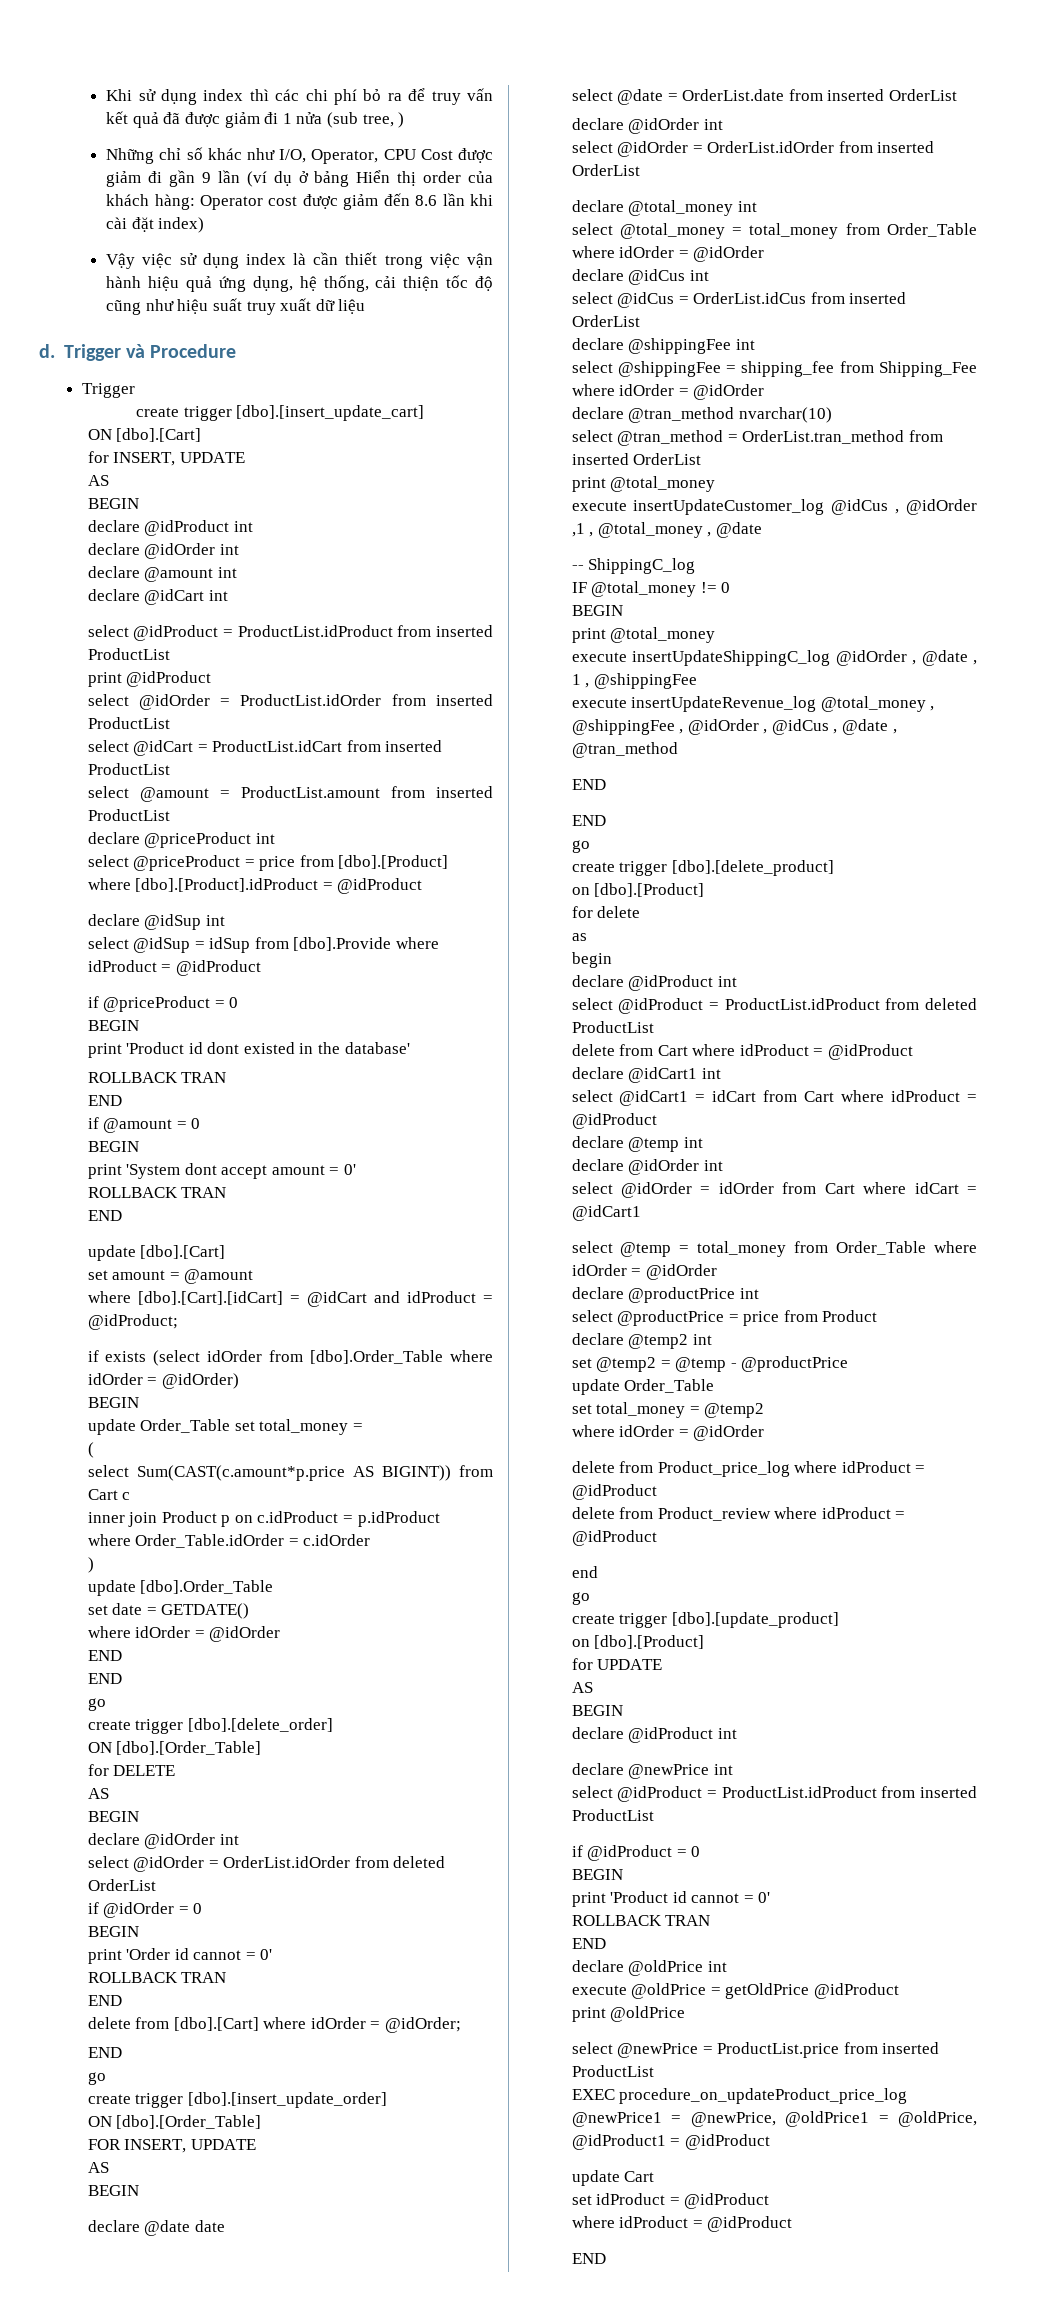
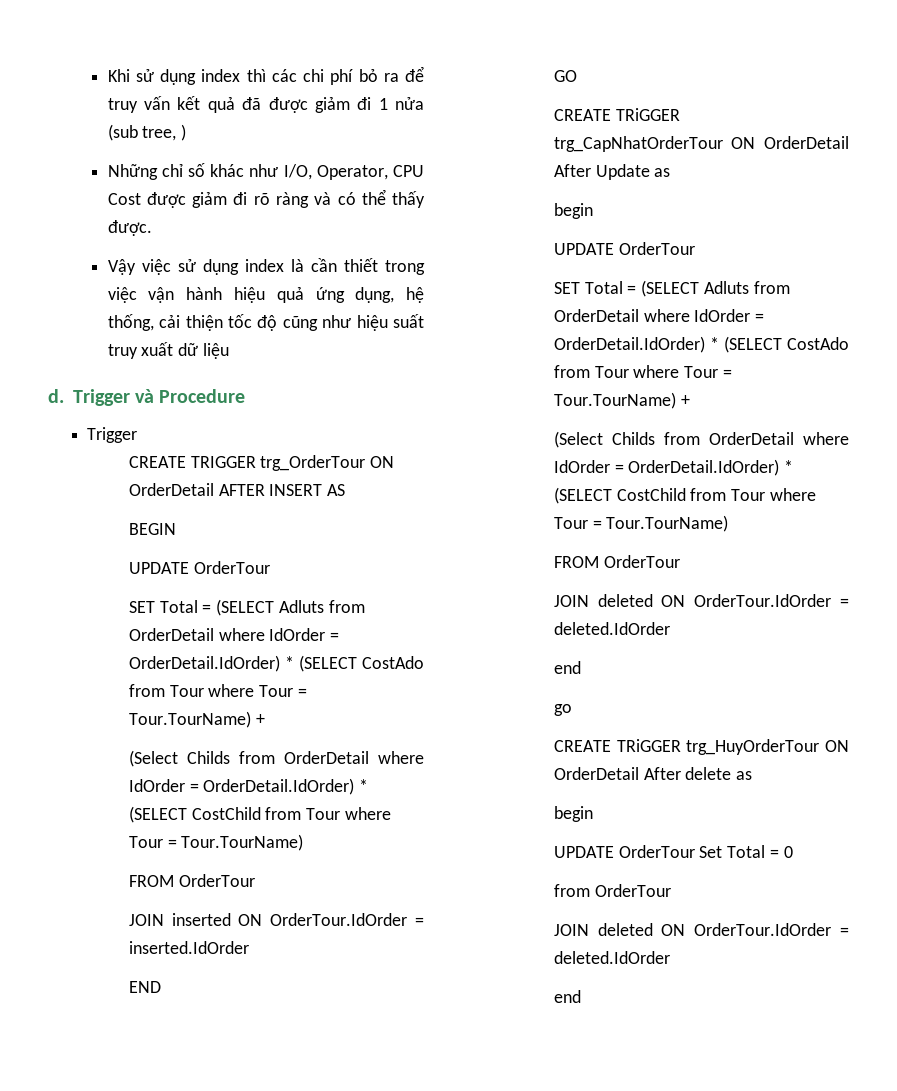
[169,170,494,187] [106,193,493,210] [106,217,205,233] gần 9 lần (ví dụ ở bảng Hiển thị order của khách hàng: Operator cost được giảm đến 8.6 lần khi cài đặt index) -> [253,189,426,208] [107,220,152,236] rõ ràng và có thể thấy được.
[136,405,425,421] [87,428,202,442] [87,451,245,466] [87,475,109,486] [87,498,139,509] [87,520,253,536] [87,543,239,559] [87,566,237,582] [87,589,228,605] [87,625,493,641] [87,648,170,660] [87,671,212,687] [87,694,493,710] [87,717,170,729] [87,740,443,756] [87,763,170,775] [87,786,493,802] [87,809,170,821] [87,832,275,848] [87,855,449,871] [87,878,423,894] [87,914,225,930] [87,937,440,953] [87,960,261,976] [87,996,239,1012] [87,1020,139,1031] [87,1042,410,1058] [87,1072,227,1083] [87,1095,122,1106] [87,1117,201,1133] [87,1141,139,1152] [87,1163,357,1179] [87,1187,227,1198] [87,1210,122,1221] [87,1245,226,1261] [87,1269,254,1284] [87,1291,493,1307] [87,1314,178,1330] [87,1350,493,1366] [87,1373,239,1389] [87,1397,139,1408] [87,1419,363,1435] [87,1442,94,1458] [87,1465,493,1481] [87,1489,131,1500] [87,1511,440,1527] [87,1534,371,1548] [87,1557,94,1573] [87,1580,274,1596] [87,1603,250,1619] [87,1626,281,1642] [87,1650,122,1661] [87,1673,122,1684] [87,1698,106,1711] [87,1718,333,1734] [87,1741,262,1755] [87,1764,176,1776] [87,1788,109,1799] [87,1811,139,1822] [87,1833,239,1849] [87,1856,446,1872] [87,1879,156,1891] [87,1902,203,1918] [87,1926,139,1937] [87,1948,273,1964] [87,1972,227,1983] [87,1995,122,2006] [87,2017,462,2033] [87,2047,122,2058] [87,2072,106,2085] [87,2092,387,2108] [87,2115,262,2129] [87,2139,256,2153] [87,2162,109,2173] [87,2185,139,2196] [87,2220,225,2236] [571,89,958,105] [571,118,723,134] [571,141,935,157] [571,164,640,176] [571,200,757,216] [571,223,977,239] [571,246,765,262] [571,269,709,285] [571,292,907,308] [571,315,640,327] [571,338,755,354] [571,361,977,377] [571,384,765,400] [571,407,832,423] [571,430,943,446] [571,453,702,465] [571,476,716,492] [571,499,977,515] [571,522,762,538] [571,558,696,574] [571,581,731,597] [571,605,623,616] [571,627,716,643] [571,650,977,666] [571,673,697,689] [571,696,935,712] [571,719,897,735] [571,742,678,758] [571,779,606,790] [571,815,606,826] [571,840,590,853] [571,860,834,876] [571,883,705,897] [571,906,641,918] [571,933,587,941] [571,952,612,968] [571,975,737,991] [571,998,977,1014] [571,1021,654,1033] [571,1044,914,1060] [571,1067,721,1083] [571,1090,977,1106] [571,1113,657,1129] [571,1136,703,1152] [571,1159,723,1175] [571,1182,977,1198] [571,1205,641,1221] [571,1241,977,1257] [571,1264,717,1280] [571,1287,759,1303] [571,1310,878,1326] [571,1333,712,1349] [571,1356,849,1372] [571,1379,715,1395] [571,1402,765,1418] [571,1425,765,1441] [571,1461,926,1477] [571,1484,657,1500] [571,1507,906,1521] [571,1530,657,1546] [571,1566,598,1578] [571,1592,590,1605] [571,1612,839,1628] [571,1635,705,1649] [571,1658,663,1670] [571,1682,593,1693] [571,1705,623,1716] [571,1727,737,1743] [571,1763,733,1779] [571,1786,977,1802] [571,1809,654,1821] [571,1845,701,1861] [571,1869,623,1880] [571,1891,771,1907] [571,1915,711,1926] [571,1938,606,1949] [571,1960,727,1976] [571,1983,899,1999] [571,2006,686,2022] [571,2042,940,2058] [571,2065,654,2077] [571,2088,908,2104] [571,2111,977,2127] [571,2134,770,2150] [571,2170,655,2186] [571,2193,770,2209] [571,2216,793,2232] [571,2253,606,2264] create trigger [dbo].[insert_update_cart] // ON [dbo].[Cart] // for INSERT, UPDATE // AS // BEGIN // declare @idProduct int // declare @idOrder int // declare @amount int // declare @idCart int // select @idProduct = ProductList.idProduct from inserted ProductList // print @idProduct // select @idOrder = ProductList.idOrder from inserted ProductList // select @idCart = ProductList.idCart from inserted ProductList // select @amount = ProductList.amount from inserted ProductList // declare @priceProduct int // select @priceProduct = price from [dbo].[Product] where [dbo].[Product].idProduct = @idProduct // declare @idSup int // select @idSup = idSup from [dbo].Provide where idProduct = @idProduct // if @priceProduct = 0 // BEGIN // print 'Product id dont existed in the database' // ROLLBACK TRAN // END // if @amount = 0 // BEGIN // print 'System dont accept amount = 0' // ROLLBACK TRAN // END // update [dbo].[Cart] // set amount = @amount // where [dbo].[Cart].[idCart] = @idCart and idProduct = @idProduct; // if exists (select idOrder from [dbo].Order_Table where idOrder = @idOrder) // BEGIN // update Order_Table set total_money = // ( // select Sum(CAST(c.amount*p.price AS BIGINT)) from Cart c // inner join Product p on c.idProduct = p.idProduct // where Order_Table.idOrder = c.idOrder // ) // update [dbo].Order_Table // set date = GETDATE() // where idOrder = @idOrder // END // END // go // create trigger [dbo].[delete_order] // ON [dbo].[Order_Table] // for DELETE // AS // BEGIN // declare @idOrder int // select @idOrder = OrderList.idOrder from deleted OrderList // if @idOrder = 0 // BEGIN // print 'Order id cannot = 0' // ROLLBACK TRAN // END // delete from [dbo].[Cart] where idOrder = @idOrder; // END // go // create trigger [dbo].[insert_update_order] // ON [dbo].[Order_Table] // FOR INSERT, UPDATE // AS // BEGIN // declare @date date // select @date = OrderList.date from inserted OrderList // declare @idOrder int // select @idOrder = OrderList.idOrder from inserted OrderList // declare @total_money int // select @total_money = total_money from Order_Table where idOrder = @idOrder // declare @idCus int // select @idCus = OrderList.idCus from inserted OrderList // declare @shippingFee int // select @shippingFee = shipping_fee from Shipping_Fee where idOrder = @idOrder // declare @tran_method nvarchar(10) // select @tran_method = OrderList.tran_method from inserted OrderList // print @total_money // execute insertUpdateCustomer_log @idCus , @idOrder ,1 , @total_money , @date // -- ShippingC_log // IF @total_money != 0 // BEGIN // print @total_money // execute insertUpdateShippingC_log @idOrder , @date , 1 , @shippingFee // execute insertUpdateRevenue_log @total_money , @shippingFee , @idOrder , @idCus , @date , @tran_method // END // END // go // create trigger [dbo].[delete_product] // on [dbo].[Product] // for delete // as // begin // declare @idProduct int // select @idProduct = ProductList.idProduct from deleted ProductList // delete from Cart where idProduct = @idProduct // declare @idCart1 int // select @idCart1 = idCart from Cart where idProduct = @idProduct // declare @temp int // declare @idOrder int // select @idOrder = idOrder from Cart where idCart = @idCart1 // select @temp = total_money from Order_Table where idOrder = @idOrder // declare @productPrice int // select @productPrice = price from Product // declare @temp2 int // set @temp2 = @temp - @productPrice // update Order_Table // set total_money = @temp2 // where idOrder = @idOrder // delete from Product_price_log where idProduct = @idProduct // delete from Product_review where idProduct = @idProduct // end // go // create trigger [dbo].[update_product] // on [dbo].[Product] // for UPDATE // AS // BEGIN // declare @idProduct int // declare @newPrice int // select @idProduct = ProductList.idProduct from inserted ProductList // if @idProduct = 0 // BEGIN // print 'Product id cannot = 0' // ROLLBACK TRAN // END // declare @oldPrice int // execute @oldPrice = getOldPrice @idProduct // print @oldPrice // select @newPrice = ProductList.price from inserted ProductList // EXEC procedure_on_updateProduct_price_log @newPrice1 = @newPrice, @oldPrice1 = @oldPrice, @idProduct1 = @idProduct // update Cart // set idProduct = @idProduct // where idProduct = @idProduct // END -> [128,455,395,471] [128,483,346,496] [128,523,176,535] [128,561,270,574] [128,599,365,616] [128,628,340,641] [128,655,424,672] [128,684,307,697] [128,711,265,728] [128,750,425,767] [128,778,369,795] [128,806,391,823] [128,834,304,851] [128,874,255,887] [128,913,425,926] [128,941,249,954] [128,981,161,993] [553,70,577,82] [553,108,680,121] [553,136,849,152] [553,164,671,180] [553,203,593,219] [553,242,695,255] [553,280,790,297] [553,309,765,322] [553,336,849,353] [553,365,732,378] [553,392,690,409] [553,431,849,448] [553,459,794,476] [553,487,816,504] [553,515,729,532] [553,555,680,568] [553,594,849,607] [553,622,670,635] [553,661,581,674] [553,704,572,716] [553,739,849,755] [553,767,753,780] [553,806,593,822] [553,845,793,858] [553,884,671,897] [553,923,849,936] [553,951,670,964] [553,990,581,1003] CREATE TRIGGER trg_OrderTour ON OrderDetail AFTER INSERT AS // BEGIN // UPDATE OrderTour // SET Total = (SELECT Adluts from OrderDetail where IdOrder = OrderDetail.IdOrder) * (SELECT CostAdo from Tour where Tour = Tour.TourName) + // (Select Childs from OrderDetail where IdOrder = OrderDetail.IdOrder) * (SELECT CostChild from Tour where Tour = Tour.TourName) // FROM OrderTour // JOIN inserted ON OrderTour.IdOrder = inserted.IdOrder // END // GO // CREATE TRiGGER trg_CapNhatOrderTour ON OrderDetail After Update as // begin // UPDATE OrderTour // SET Total = (SELECT Adluts from OrderDetail where IdOrder = OrderDetail.IdOrder) * (SELECT CostAdo from Tour where Tour = Tour.TourName) + // (Select Childs from OrderDetail where IdOrder = OrderDetail.IdOrder) * (SELECT CostChild from Tour where Tour = Tour.TourName) // FROM OrderTour // JOIN deleted ON OrderTour.IdOrder = deleted.IdOrder // end // go // CREATE TRiGGER trg_HuyOrderTour ON OrderDetail After delete as // begin // UPDATE OrderTour Set Total = 0 // from OrderTour // JOIN deleted ON OrderTour.IdOrder = deleted.IdOrder // end

